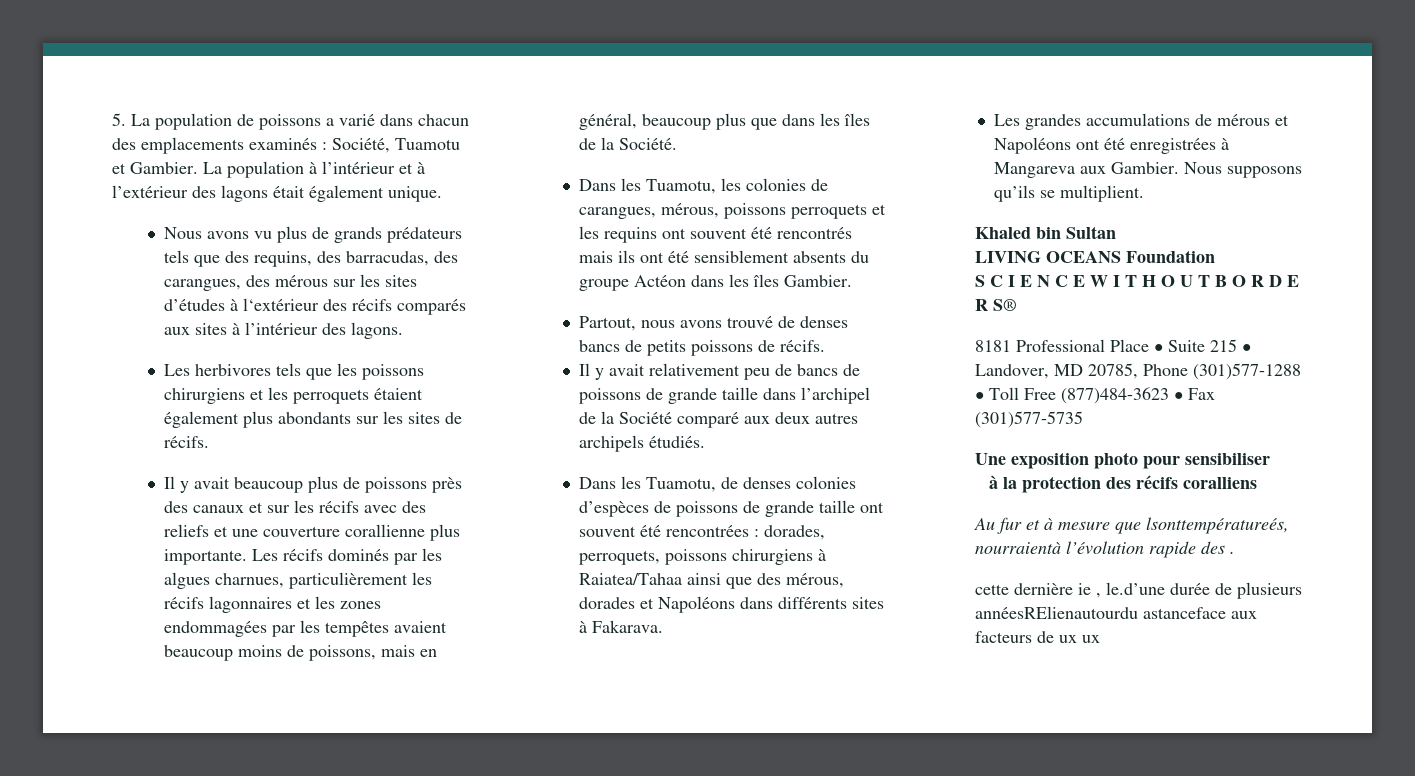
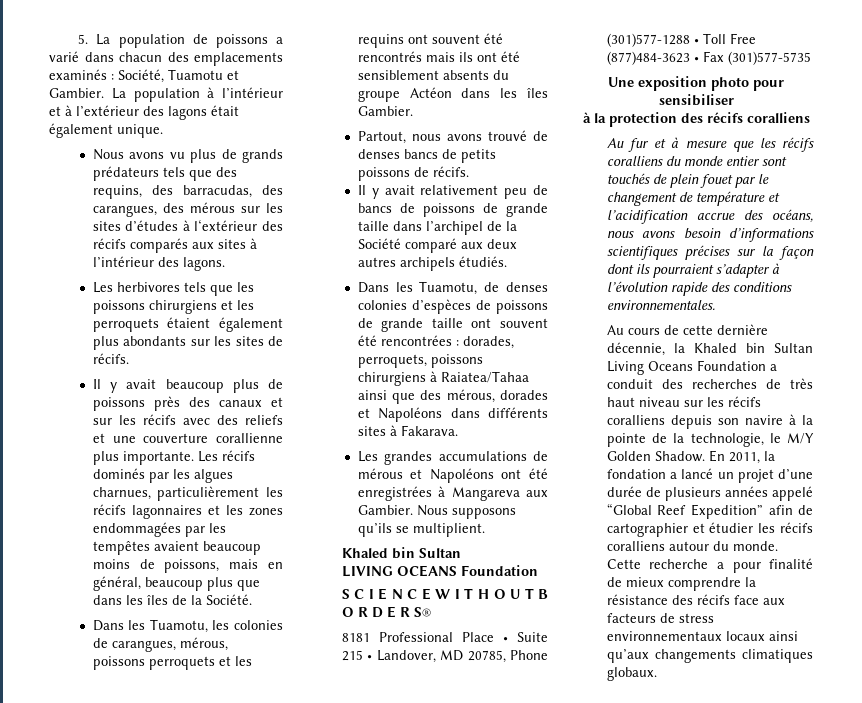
[1145,517,1289,534] [974,541,1235,558] [974,582,1302,599] [974,606,1257,619] [974,631,1100,643] lsonttempératureés, nourraientà l’évolution rapide des . // cette dernière ie , le.d’une durée de plusieurs annéesRElienautourdu astanceface aux facteurs de ux ux -> [759,137,814,152] [606,156,787,166] [606,173,769,188] [606,191,780,206] [606,209,813,224] [606,228,814,242] [606,245,814,260] [606,263,779,278] [606,281,792,296] [606,300,715,310] [606,324,768,335] [606,342,813,356] [606,360,777,375] [606,378,813,389] [606,396,761,407] [606,414,813,429] [606,433,814,447] [606,450,775,464] [606,468,813,483] [606,486,813,501] [606,503,813,519] [606,522,813,537] [606,541,778,551] [606,558,813,573] [606,577,756,591] [606,594,785,605] [606,613,714,623] [606,631,798,641] [606,649,813,663] [606,667,657,681] les récifs coralliens du monde entier sont touchés de plein fouet par le changement de température et l’acidification accrue des océans, nous avons besoin d’informations scientifiques précises sur la façon dont ils pourraient s’adapter à l’évolution rapide des conditions environnementales. // Au cours de cette dernière décennie, la Khaled bin Sultan Living Oceans Foundation a conduit des recherches de très haut niveau sur les récifs coralliens depuis son navire à la pointe de la technologie, le M/Y Golden Shadow. En 2011, la fondation a lancé un projet d’une durée de plusieurs années appelé “Global Reef Expedition” afin de cartographier et étudier les récifs coralliens autour du monde. Cette recherche a pour finalité de mieux comprendre la résistance des récifs face aux facteurs de stress environnementaux locaux ainsi qu’aux changements climatiques globaux.

